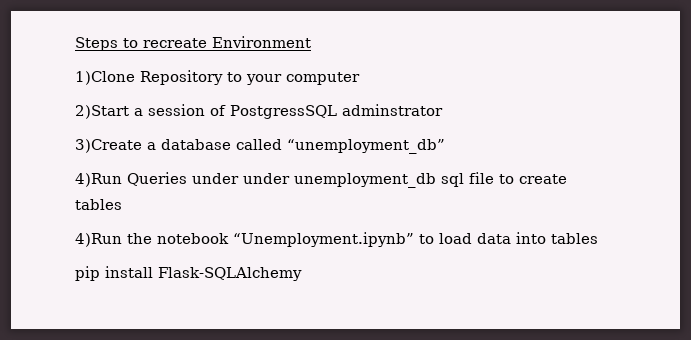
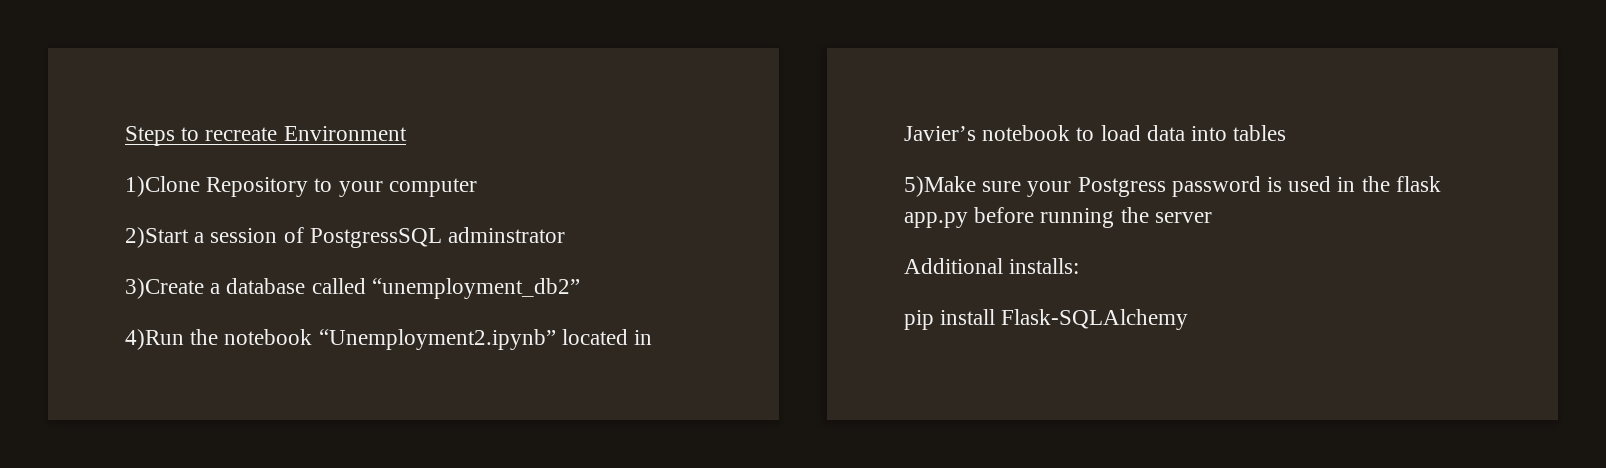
[287,139,445,154] [75,172,567,188] [75,199,122,210] [75,232,414,247] “unemployment_db” // 4)Run Queries under under unemployment_db sql file to create tables // 4)Run the notebook “Unemployment.ipynb” -> [371,278,580,299] [125,329,653,350] [904,125,1071,141] “unemployment_db2” // 4)Run the notebook “Unemployment2.ipynb” located in Javier’s notebook
(598, 238) none -> [904,176,1441,197] [904,207,1212,228] [904,258,1080,274] // 5)Make sure your Postgress password is used in the flask app.py before running the server // Additional installs:

